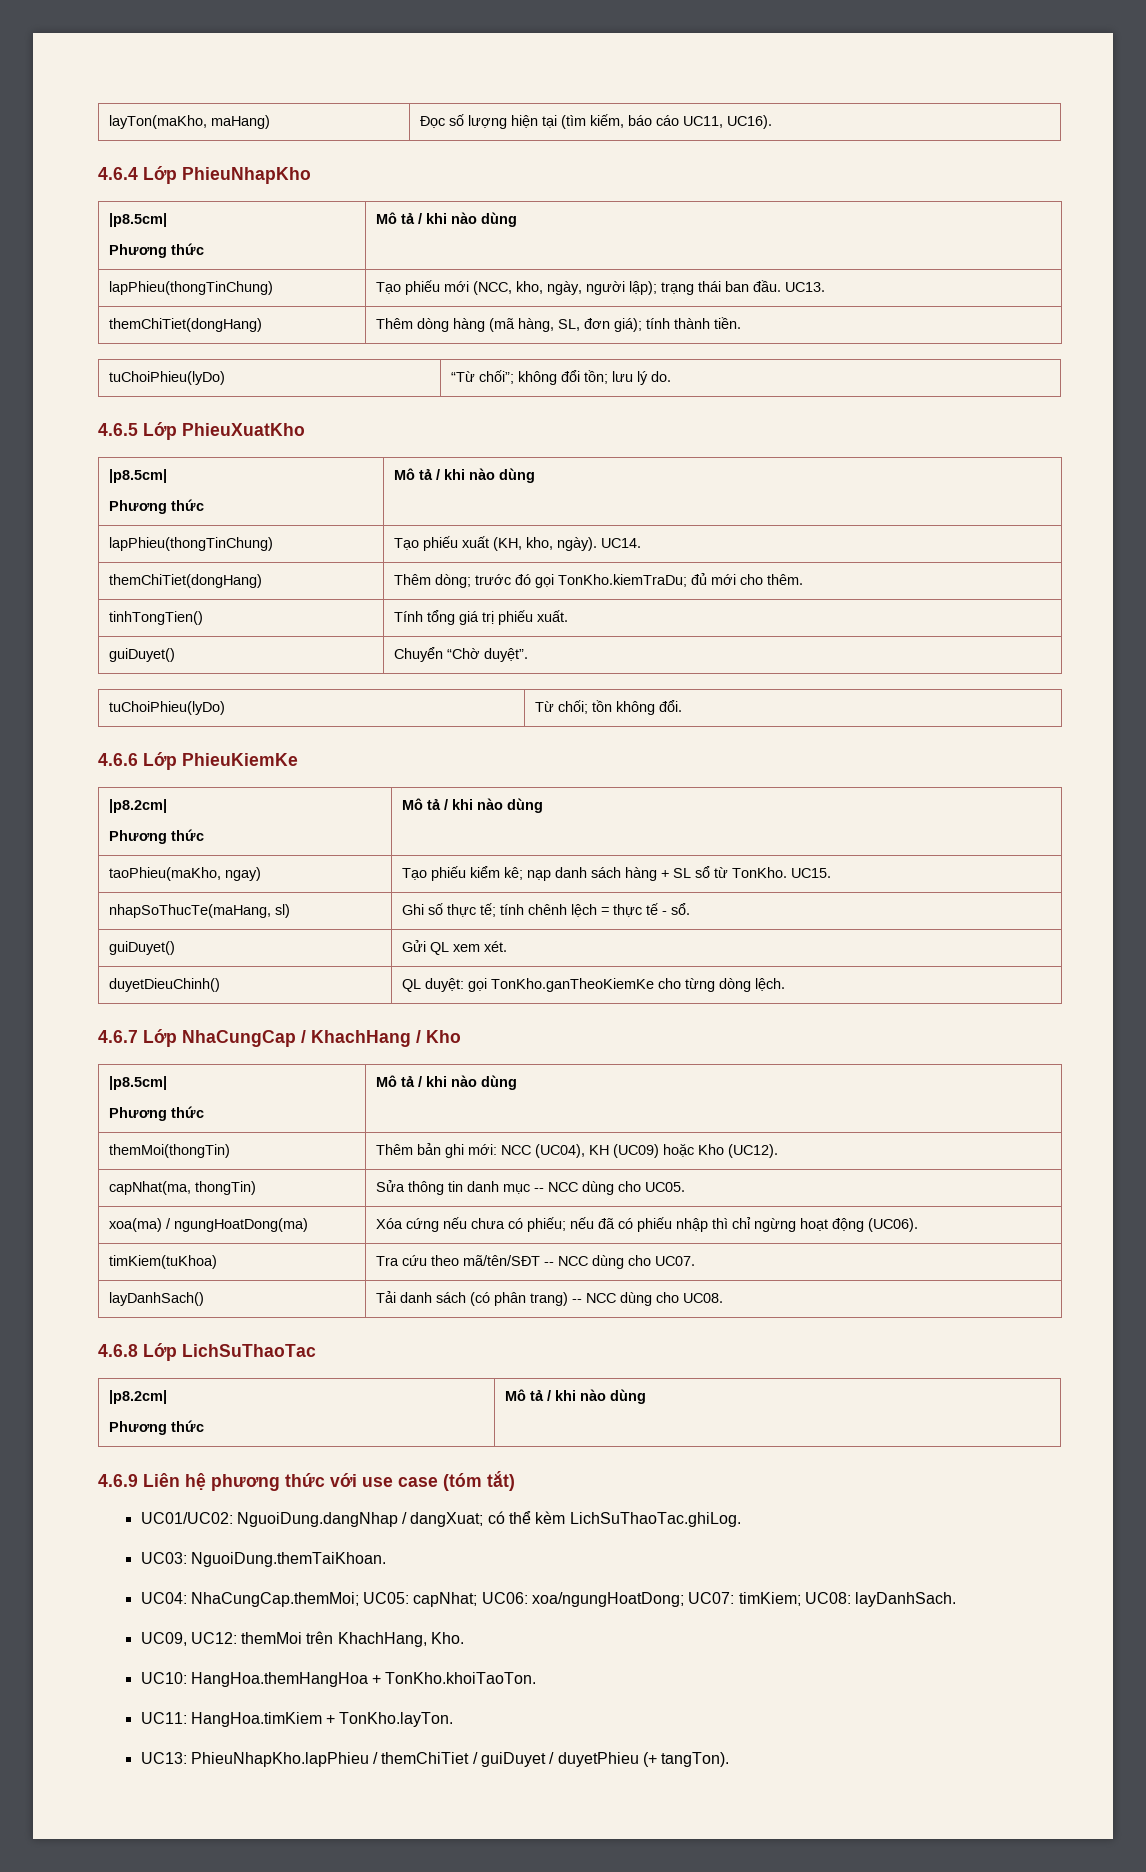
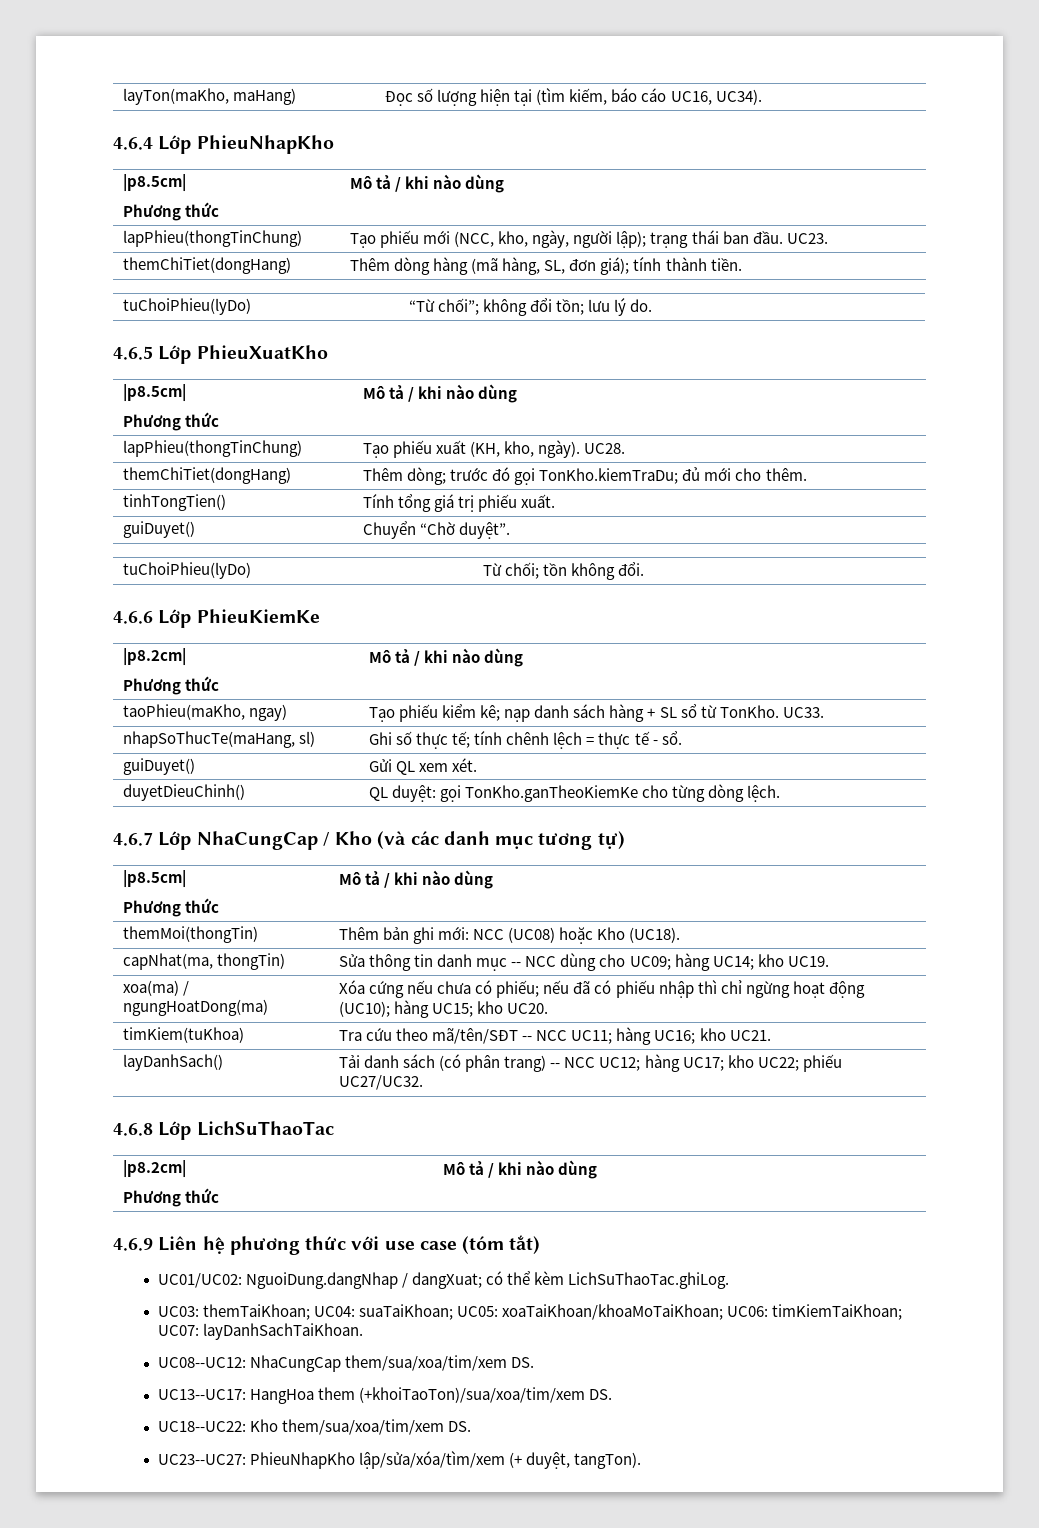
[682,115,772,129] UC11, UC16). -> [670,89,762,105] UC16, UC34).
[784,282,825,292] UC13. -> [786,233,828,244] UC23.
[600,538,641,548] UC14. -> [584,443,626,454] UC28.
[790,868,831,878] UC15. -> [782,707,824,718] UC33.
[311,1030,461,1047] KhachHang / Kho -> [335,831,625,850] Kho (và các danh mục tương tự)
[534,1144,659,1158] (UC04), KH (UC09) -> [508,927,556,943] (UC08)
[727,1144,778,1158] (UC12). -> [629,927,681,943] (UC18).
[644,1182,685,1192] UC05. -> [629,953,829,971] UC09; hàng UC14; kho UC19.
[867,1218,918,1232] (UC06). -> [339,1000,549,1018] (UC10); hàng UC15; kho UC20.
[591,1255,695,1269] dùng cho UC07. -> [571,1027,771,1045] UC11; hàng UC16; kho UC21.
[619,1292,723,1306] dùng cho UC08. -> [599,1054,842,1072] [339,1075,424,1090] UC12; hàng UC17; kho UC22; phiếu UC27/UC32.
[190,1552,386,1567] [140,1592,957,1607] [140,1631,465,1647] [140,1672,537,1687] [140,1712,454,1727] [140,1752,658,1767] NguoiDung.themTaiKhoan. // UC04: NhaCungCap.themMoi; UC05: capNhat; UC06: xoa/ngungHoatDong; UC07: timKiem; UC08: layDanhSach. // UC09, UC12: themMoi trên KhachHang, Kho. // UC10: HangHoa.themHangHoa + TonKho.khoiTaoTon. // UC11: HangHoa.timKiem + TonKho.layTon. // UC13: PhieuNhapKho.lapPhieu / themChiTiet / guiDuyet / duyetPhieu (+ -> [202,1304,903,1320] [157,1323,363,1340] [157,1355,534,1372] [157,1387,612,1404] [157,1419,471,1435] [157,1451,570,1469] themTaiKhoan; UC04: suaTaiKhoan; UC05: xoaTaiKhoan/khoaMoTaiKhoan; UC06: timKiemTaiKhoan; UC07: layDanhSachTaiKhoan. // UC08--UC12: NhaCungCap them/sua/xoa/tim/xem DS. // UC13--UC17: HangHoa them (+khoiTaoTon)/sua/xoa/tim/xem DS. // UC18--UC22: Kho them/sua/xoa/tim/xem DS. // UC23--UC27: PhieuNhapKho lập/sửa/xóa/tìm/xem (+ duyệt,

